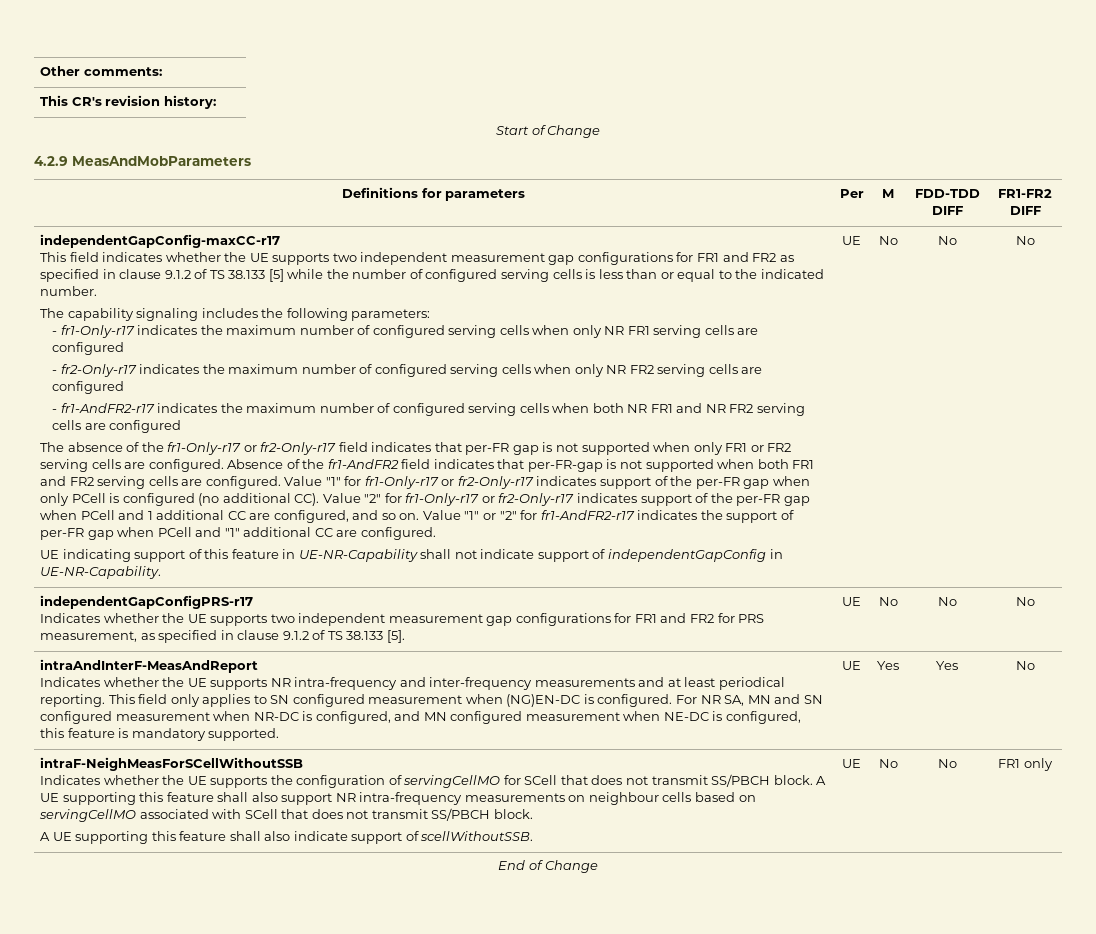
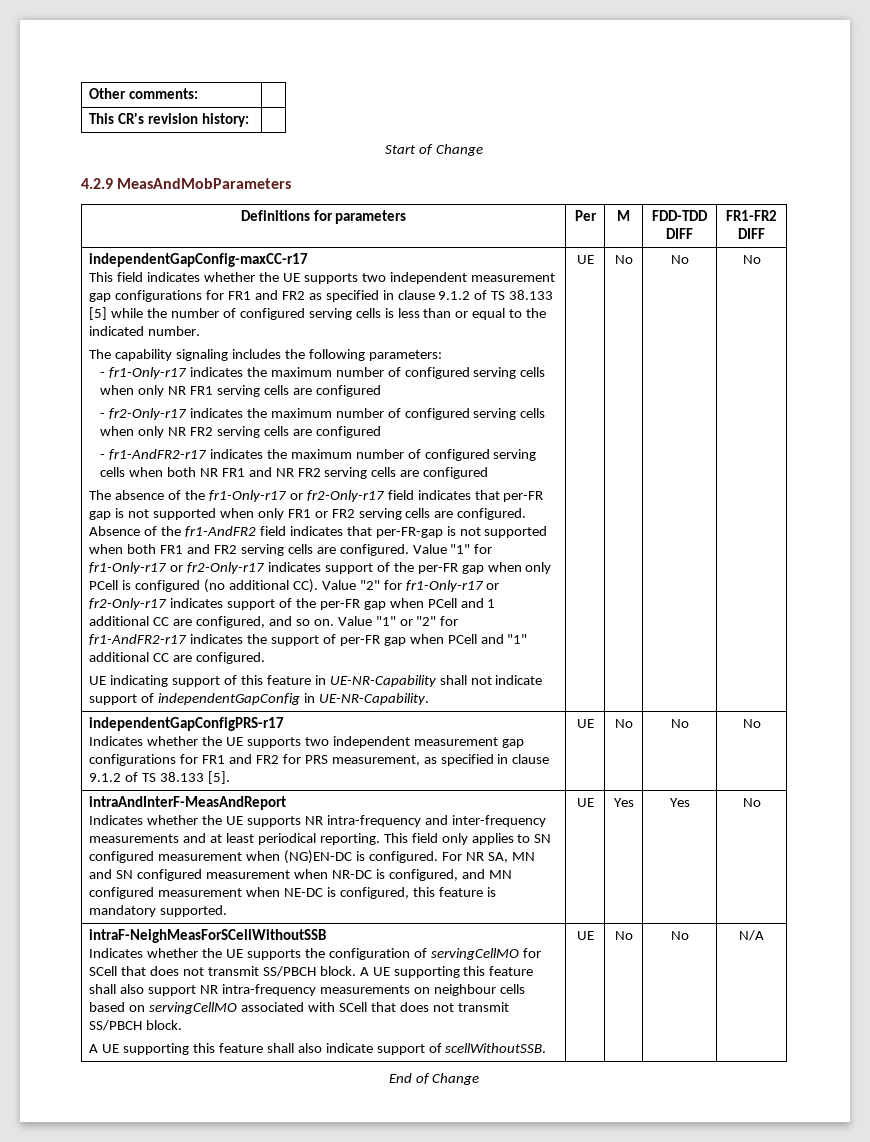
[998,758,1053,771] FR1 only -> [739,930,764,941] N/A

